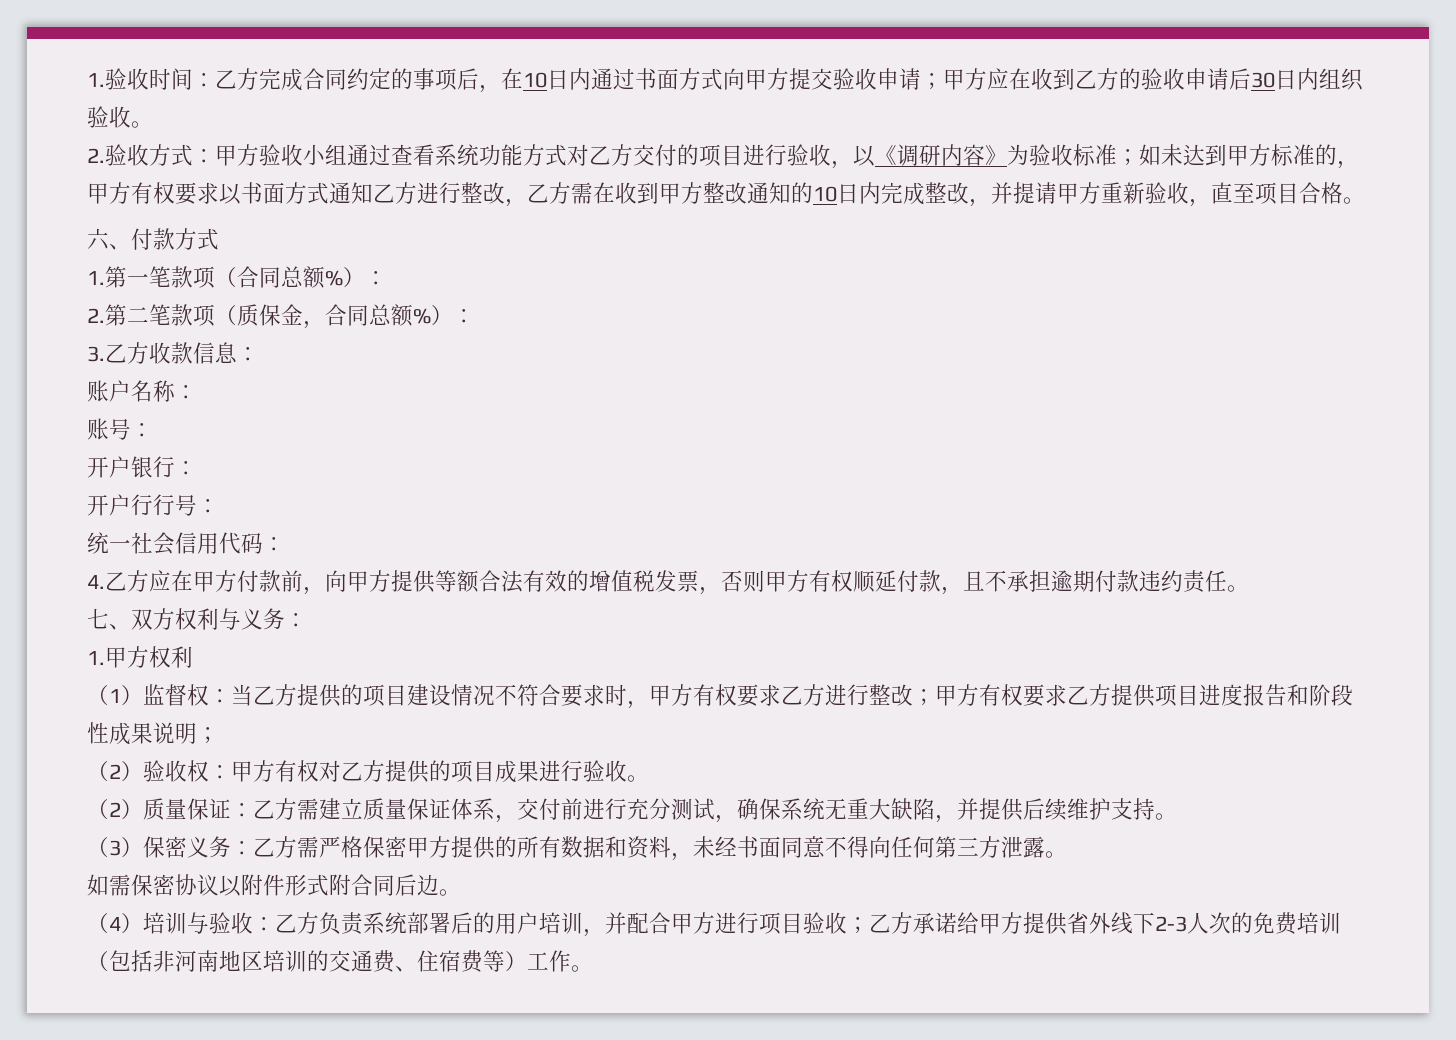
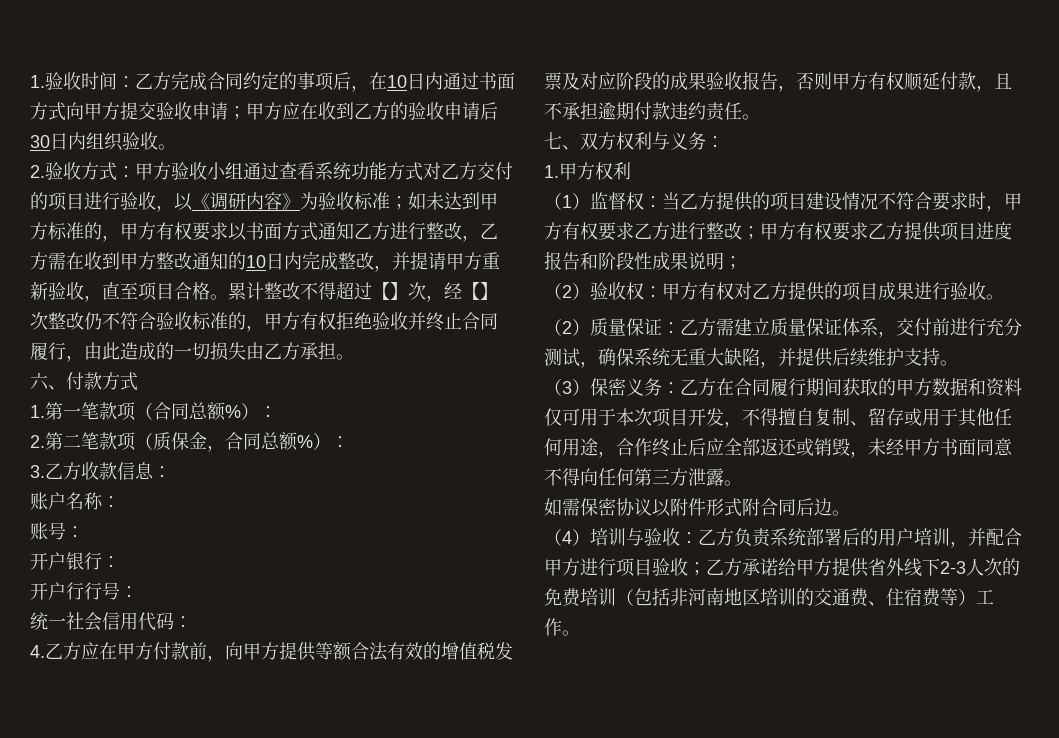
(1365, 200) none -> [228,281,498,302] [30,312,498,332] [30,342,354,362] 累计整改不得超过【】次，经【】次整改仍不符合验收标准的，甲方有权拒绝验收并终止合同履行，由此造成的一切损失由乙方承担。
(699, 581) none -> [562,71,778,90] 及对应阶段的成果验收报告
[297,836,737,861] 需严格保密甲方提供的所有数据和资料，未经 -> [716,378,1022,397] [544,408,1012,428] [544,438,940,458] 在合同履行期间获取的甲方数据和资料仅可用于本次项目开发，不得擅自复制、留存或用于其他任何用途，合作终止后应全部返还或销毁，未经甲方

